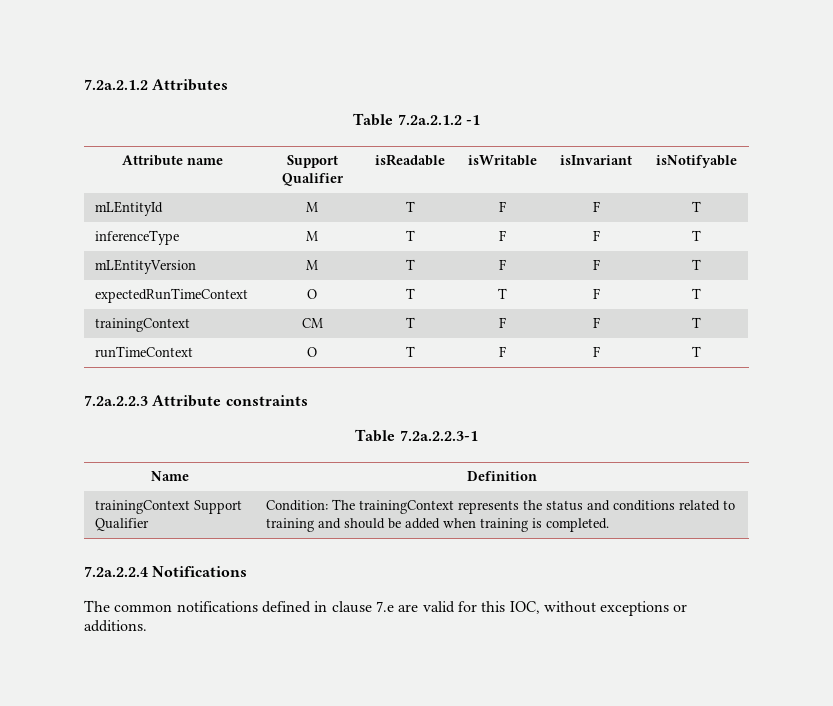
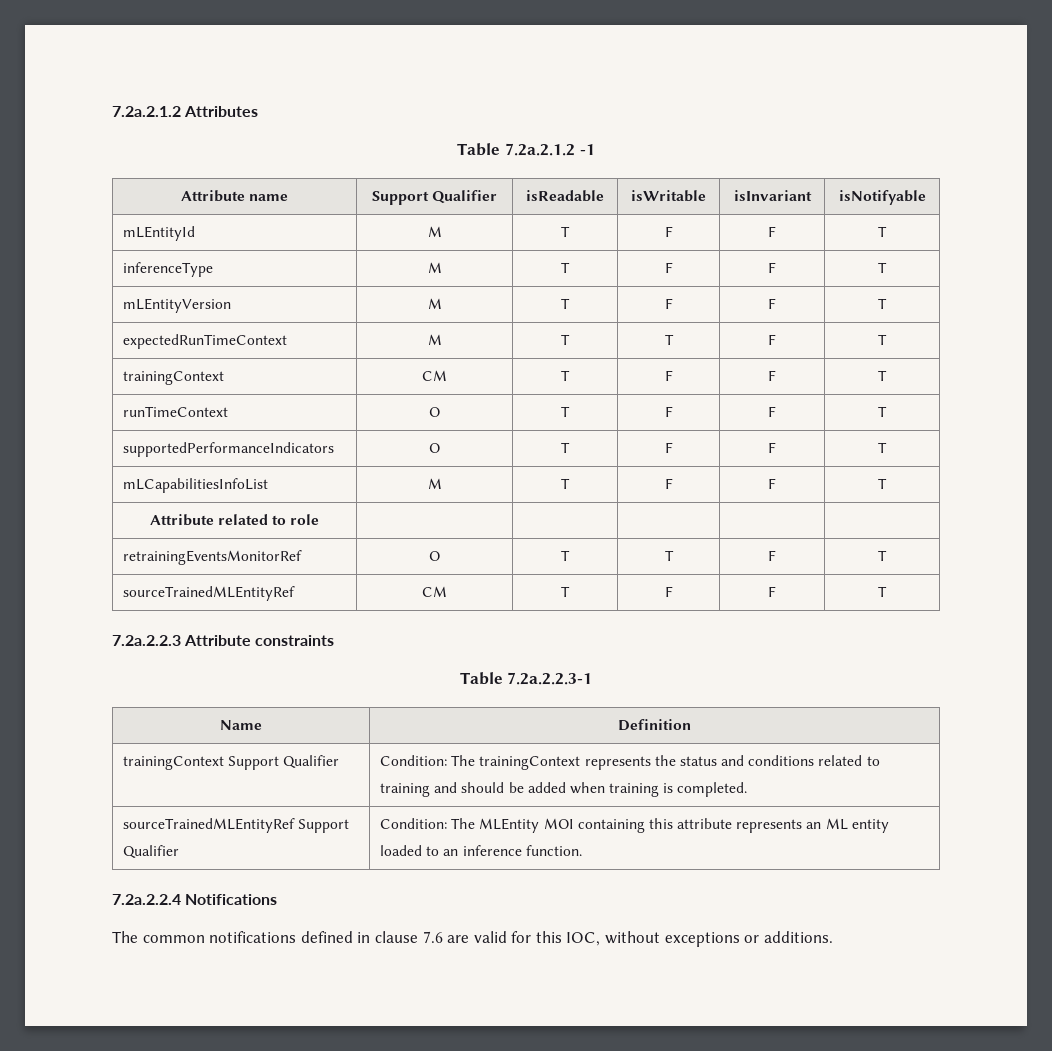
[307,289,317,299] O -> [427,334,442,345] M
(701, 351) none -> [122,442,334,457] [429,443,440,453] [561,442,570,453] [664,442,673,453] [768,442,776,453] [878,442,887,453] [122,478,268,493] [427,478,442,489] [561,478,570,489] [664,478,673,489] [768,478,776,489] [878,478,887,489] [149,514,320,526] [122,550,302,565] [429,551,440,561] [561,550,570,561] [664,550,674,561] [768,550,776,561] [878,550,887,561] [122,586,295,601] [422,586,447,597] [561,586,570,597] [664,586,673,597] [768,586,776,597] [878,586,887,597] // supportedPerformanceIndicators | O | T | F | F | T // mLCapabilitiesInfoList | M | T | F | F | T // Attribute related to role | | | | | // retrainingEventsMonitorRef | O | T | T | F | T // sourceTrainedMLEntityRef | CM | T | F | F | T
(610, 525) none -> [122,818,350,833] [122,845,179,859] [379,818,889,833] [379,845,582,856] // sourceTrainedMLEntityRef Support Qualifier | Condition: The MLEntity MOI containing this attribute represents an ML entity loaded to an inference function.
[375,601,394,612] 7.e -> [422,931,443,943] 7.6

